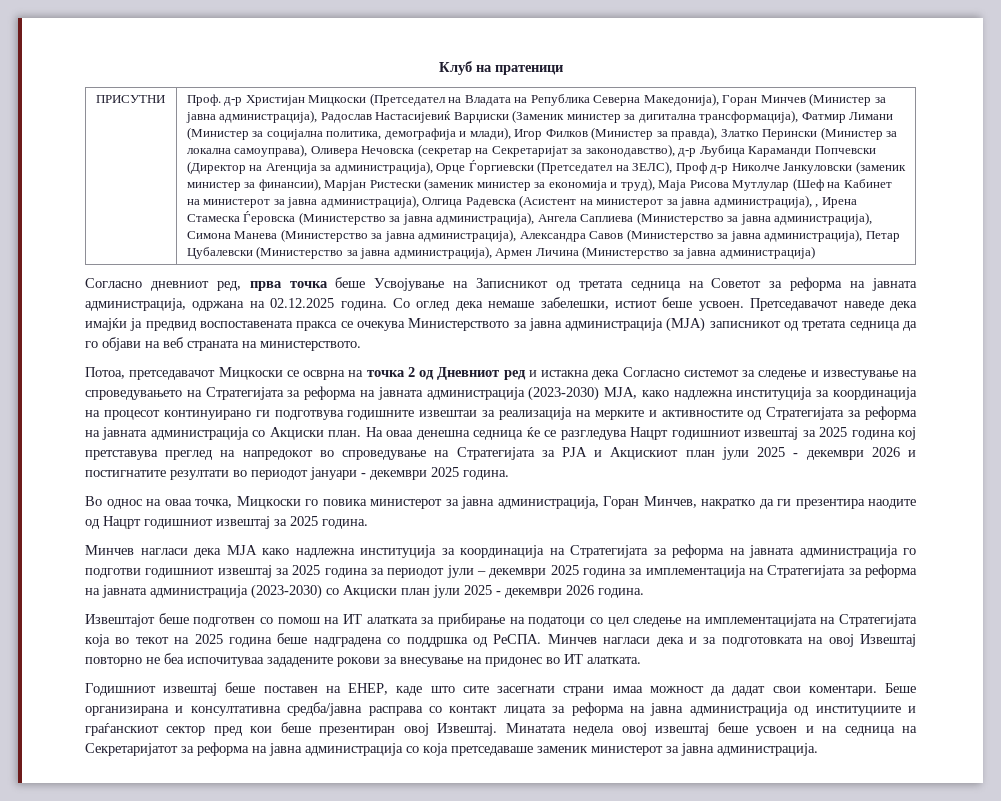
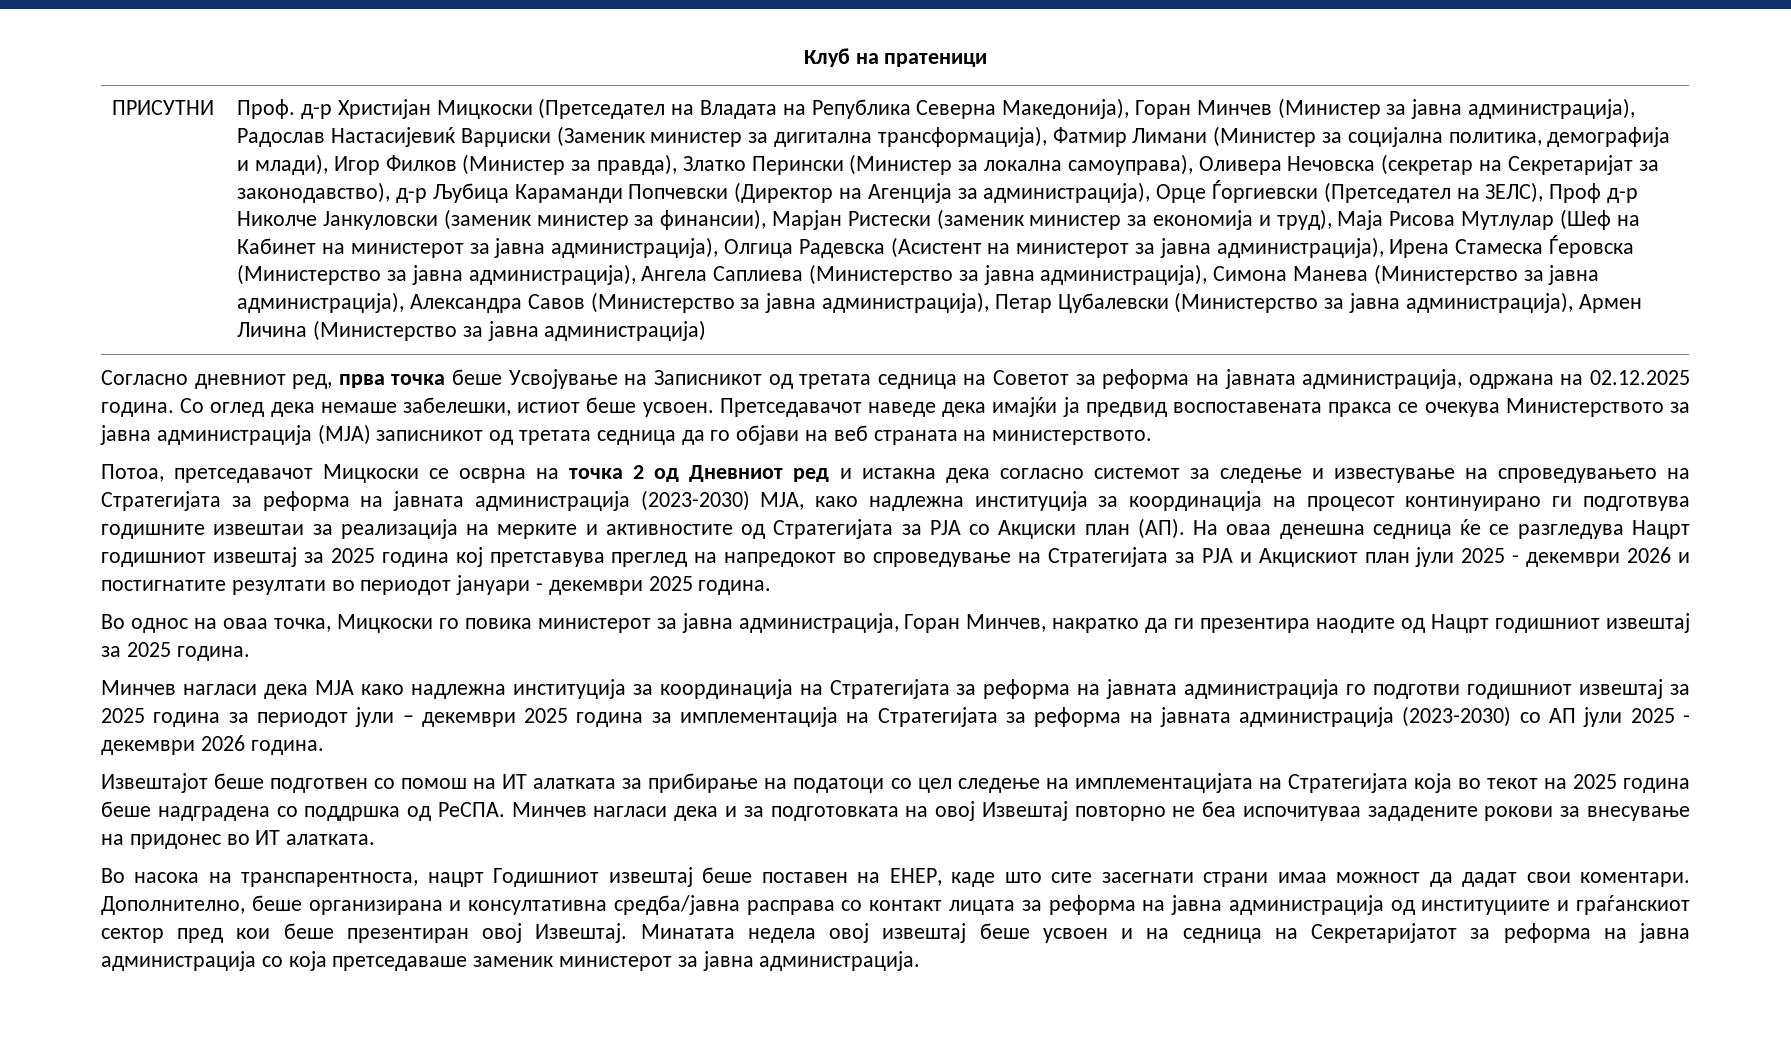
[815,204,819,208] , -> (1384, 247) none
[622,367,680,377] Согласно -> [999,468,1084,479] согласно
[865,406,917,420] [85,427,362,440] реформа на јавната администрација со Акциски план. -> [929,518,1185,539] РЈА со Акциски план (АП).
[343,585,430,598] Акциски план -> [1549,708,1577,723] АП
(641, 660) none -> [101,868,484,887] Во насока на транспарентноста, нацрт
[885,683,917,693] Беше -> [101,895,302,915] Дополнително, беше

